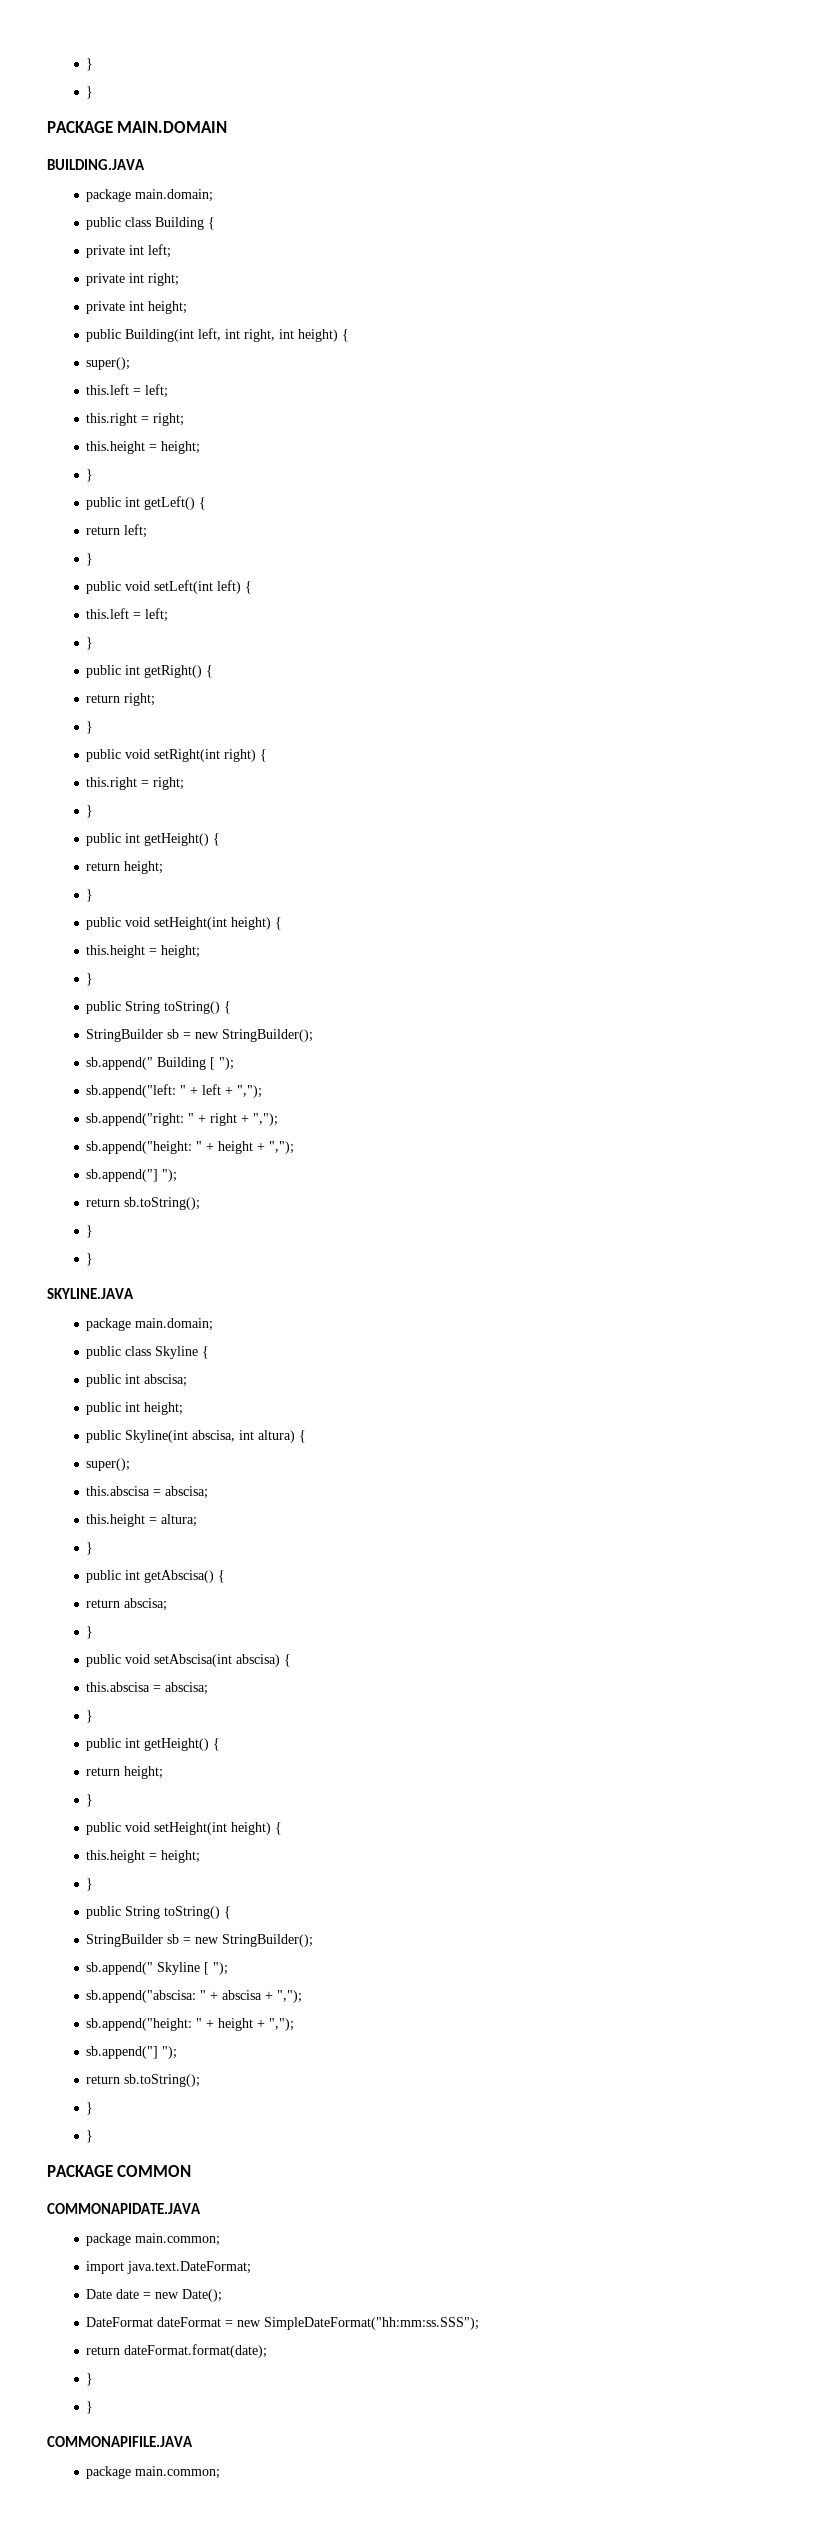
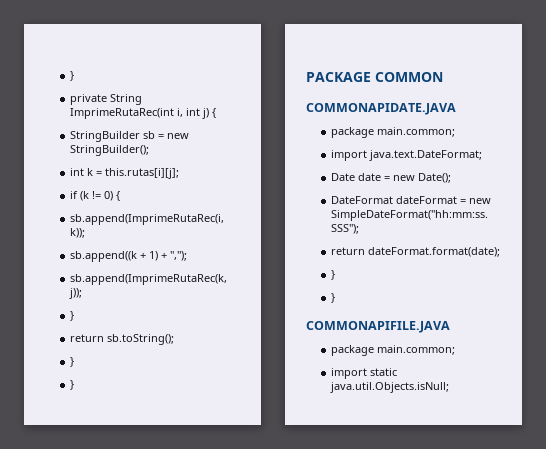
[86,58,94,71] [86,86,94,99] [47,121,228,133] [47,159,145,170] [86,189,214,202] [86,217,216,230] [86,244,172,258] [86,273,180,286] [86,301,188,314] [86,328,350,342] [86,357,131,370] [86,384,169,398] [86,413,185,426] [86,441,201,454] [86,469,94,482] [86,496,207,510] [86,524,148,538] [86,553,94,566] [86,580,253,594] [86,608,169,622] [86,637,94,650] [86,665,214,678] [86,693,156,706] [86,721,94,734] [86,749,268,762] [86,777,185,790] [86,805,94,818] [86,833,221,846] [86,861,164,874] [86,889,94,902] [86,917,283,930] [86,945,201,958] [86,973,94,986] [86,1001,232,1014] [86,1029,314,1042] [86,1057,235,1070] [86,1084,263,1098] [86,1113,279,1126] [86,1141,295,1154] [86,1169,178,1182] [86,1197,201,1210] [86,1225,94,1238] [86,1253,94,1266] [47,1288,134,1299] [86,1318,214,1331] [86,1346,210,1359] [86,1374,188,1387] [86,1402,184,1415] [86,1430,307,1443] [86,1458,131,1471] [86,1486,209,1499] [86,1514,198,1527] [86,1542,94,1555] [86,1570,226,1583] [86,1598,168,1611] [86,1626,94,1639] [86,1654,292,1667] [86,1682,209,1695] [86,1710,94,1723] [86,1738,221,1751] [86,1766,164,1779] [86,1794,94,1807] [86,1822,283,1835] [86,1850,201,1863] [86,1878,94,1891] [86,1906,232,1919] [86,1934,314,1947] [86,1962,229,1975] [86,1990,303,2003] [86,2018,295,2031] [86,2046,178,2059] } // } // PACKAGE MAIN.DOMAIN // BUILDING.JAVA // package main.domain; // public class Building { // private int left; // private int right; // private int height; // public Building(int left, int right, int height) { // super(); // this.left = left; // this.right = right; // this.height = height; // } // public int getLeft() { // return left; // } // public void setLeft(int left) { // this.left = left; // } // public int getRight() { // return right; // } // public void setRight(int right) { // this.right = right; // } // public int getHeight() { // return height; // } // public void setHeight(int height) { // this.height = height; // } // public String toString() { // StringBuilder sb = new StringBuilder(); // sb.append(" Building [ "); // sb.append("left: " + left + ","); // sb.append("right: " + right + ","); // sb.append("height: " + height + ","); // sb.append("] "); // return sb.toString(); // } // } // SKYLINE.JAVA // package main.domain; // public class Skyline { // public int abscisa; // public int height; // public Skyline(int abscisa, int altura) { // super(); // this.abscisa = abscisa; // this.height = altura; // } // public int getAbscisa() { // return abscisa; // } // public void setAbscisa(int abscisa) { // this.abscisa = abscisa; // } // public int getHeight() { // return height; // } // public void setHeight(int height) { // this.height = height; // } // public String toString() { // StringBuilder sb = new StringBuilder(); // sb.append(" Skyline [ "); // sb.append("abscisa: " + abscisa + ","); // sb.append("height: " + height + ","); // sb.append("] "); -> [70,71,75,81] [70,94,143,105] [70,108,217,119] [70,131,190,142] [70,145,150,156] [70,168,180,179] [70,191,121,201] [70,214,225,225] [70,228,86,238] [70,251,188,262] [70,274,228,285] [69,288,83,299] [70,311,75,321] } // private String ImprimeRutaRec(int i, int j) { // StringBuilder sb = new StringBuilder(); // int k = this.rutas[i][j]; // if (k != 0) { // sb.append(ImprimeRutaRec(i, k)); // sb.append((k + 1) + ","); // sb.append(ImprimeRutaRec(k, j)); // }
(221, 2472) none -> [331,368,398,379] [330,382,450,393] // import static java.util.Objects.isNull;

